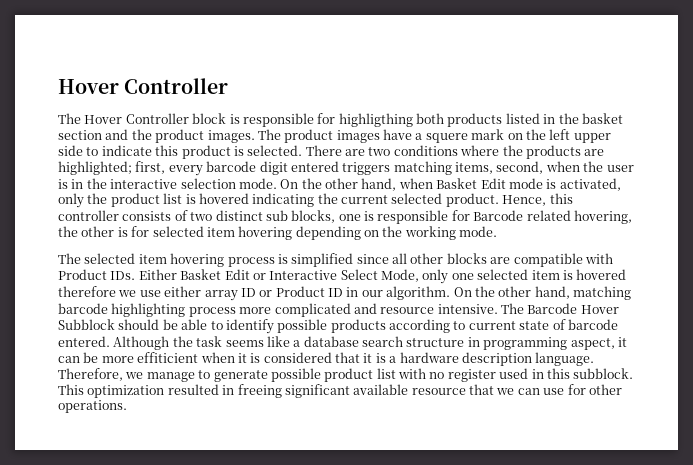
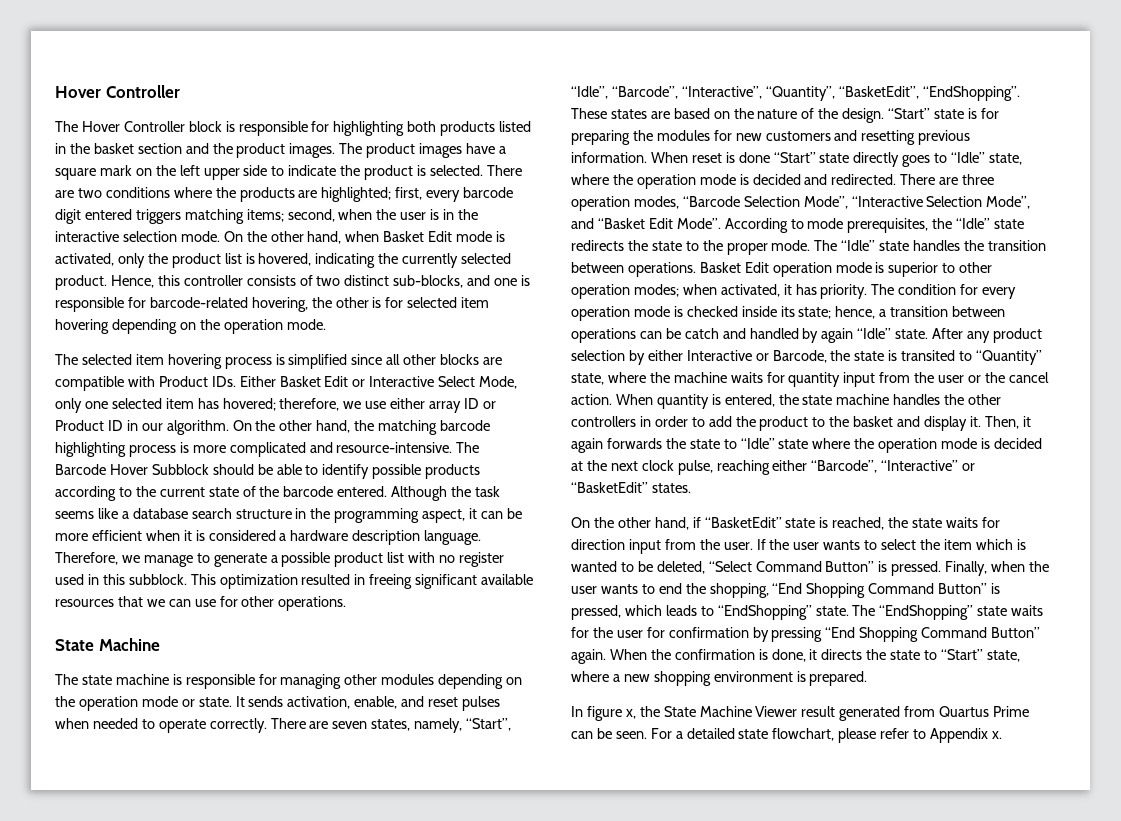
[338,113,413,127] highligthing -> [333,121,405,136] highlighting
[425,133,468,143] squere -> [55,168,96,180] square
[155,145,179,156] this -> [340,165,361,176] the
[455,162,493,174] items, -> [246,209,284,222] items;
[198,193,249,204] hovered -> [258,253,312,266] hovered,
[341,195,388,204] current -> [402,253,459,268] currently
[265,210,336,223] sub blocks, -> [393,275,491,288] sub-blocks, and
[473,210,571,221] Barcode related -> [149,297,248,308] barcode-related
[404,226,456,240] working -> [223,319,283,334] operation
[562,269,627,280] [58,286,116,297] is hovered therefore -> [197,398,340,411] has hovered; therefore,
(570, 292) none -> [354,420,375,431] the
(236, 312) none -> [179,442,189,453] is
[380,304,498,314] resource intensive. -> [336,442,453,453] resource-intensive.
(466, 325) none -> [135,486,156,497] the
(566, 324) none -> [259,486,280,497] the
(480, 342) none -> [310,508,331,519] the
[137,352,199,363] effiticient -> [91,530,142,541] efficient
[335,352,386,363] that it is -> (276, 535) none
(268, 376) none -> [270,555,278,563] a
[411,388,466,395] resource -> [55,599,114,607] resources
(127, 406) none -> [55,638,160,651] [55,674,523,689] [55,696,501,711] [55,718,512,733] [571,86,1020,101] [571,108,999,123] [571,130,971,145] [571,152,1023,167] [571,174,995,189] [571,196,1031,211] [571,218,1025,233] [571,240,1046,255] [571,262,993,277] [571,284,1017,299] [571,306,1006,321] [571,328,1042,343] [571,350,1043,365] [571,372,1049,387] [571,394,1002,409] [571,416,1031,431] [571,438,1042,453] [571,460,976,475] [571,482,691,493] [571,517,1000,530] [571,539,1026,554] [571,561,1050,576] [571,583,1001,598] [571,605,1044,620] [571,627,1041,642] [571,649,1020,664] [571,671,868,686] [571,706,1030,721] [571,728,1002,743] // State Machine // The state machine is responsible for managing other modules depending on the operation mode or state. It sends activation, enable, and reset pulses when needed to operate correctly. There are seven states, namely, “Start”, “Idle”, “Barcode”, “Interactive”, “Quantity”, “BasketEdit”, “EndShopping”. These states are based on the nature of the design. “Start” state is for preparing the modules for new customers and resetting previous information. When reset is done “Start” state directly goes to “Idle” state, where the operation mode is decided and redirected. There are three operation modes, “Barcode Selection Mode”, “Interactive Selection Mode”, and “Basket Edit Mode”. According to mode prerequisites, the “Idle” state redirects the state to the proper mode. The “Idle” state handles the transition between operations. Basket Edit operation mode is superior to other operation modes; when activated, it has priority. The condition for every operation mode is checked inside its state; hence, a transition between operations can be catch and handled by again “Idle” state. After any product selection by either Interactive or Barcode, the state is transited to “Quantity” state, where the machine waits for quantity input from the user or the cancel action. When quantity is entered, the state machine handles the other controllers in order to add the product to the basket and display it. Then, it again forwards the state to “Idle” state where the operation mode is decided at the next clock pulse, reaching either “Barcode”, “Interactive” or “BasketEdit” states. // On the other hand, if “BasketEdit” state is reached, the state waits for direction input from the user. If the user wants to select the item which is wanted to be deleted, “Select Command Button” is pressed. Finally, when the user wants to end the shopping, “End Shopping Command Button” is pressed, which leads to “EndShopping” state. The “EndShopping” state waits for the user for confirmation by pressing “End Shopping Command Button” again. When the confirmation is done, it directs the state to “Start” state, where a new shopping environment is prepared. // In figure x, the State Machine Viewer result generated from Quartus Prime can be seen. For a detailed state flowchart, please refer to Appendix x.

